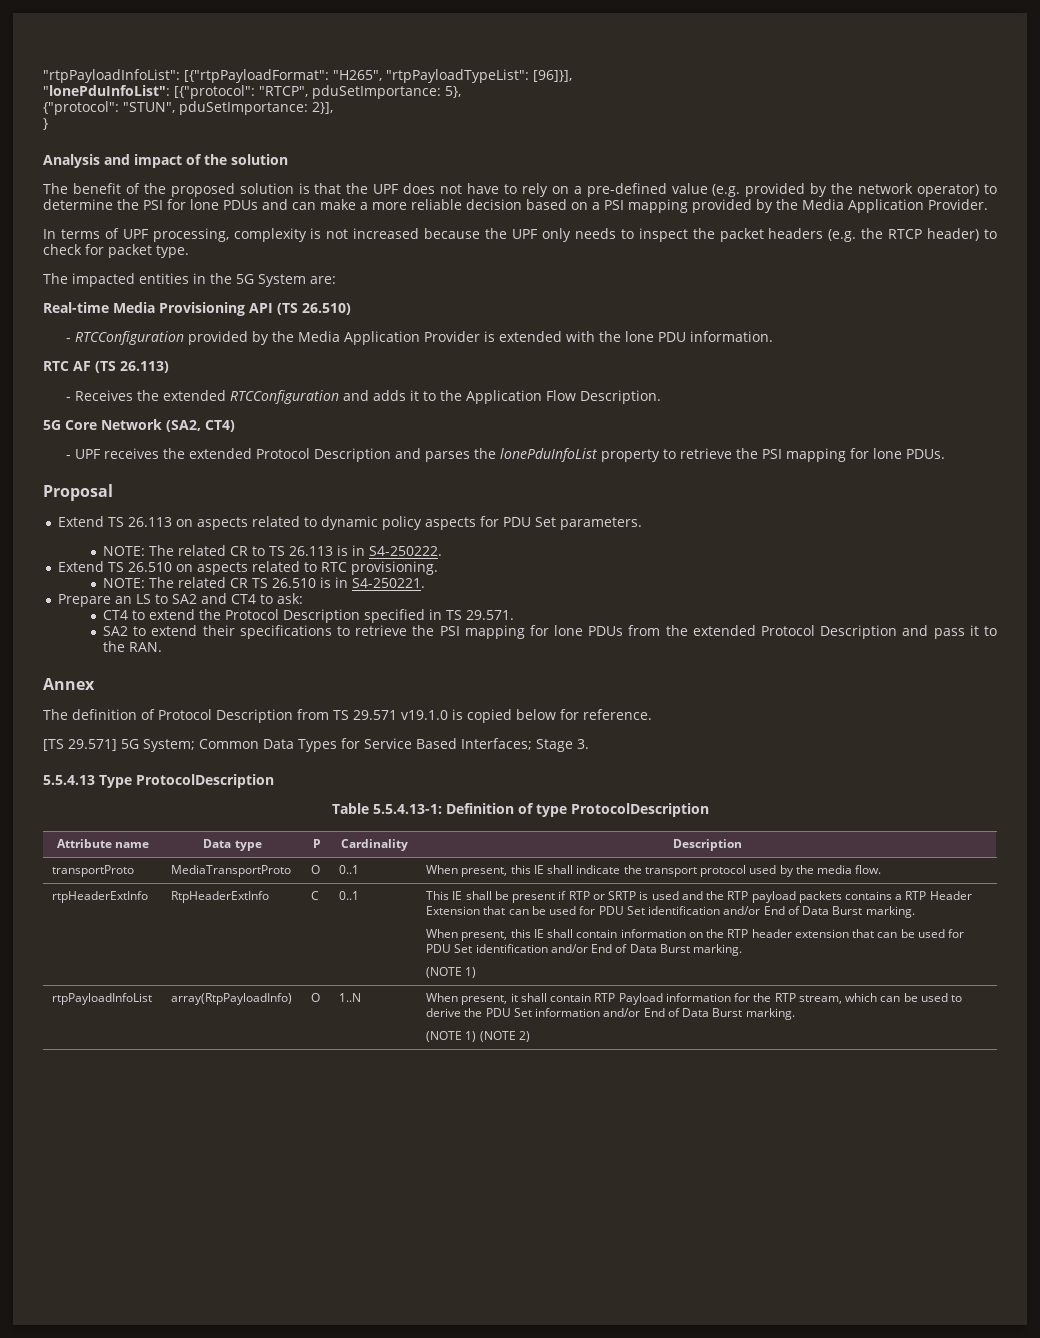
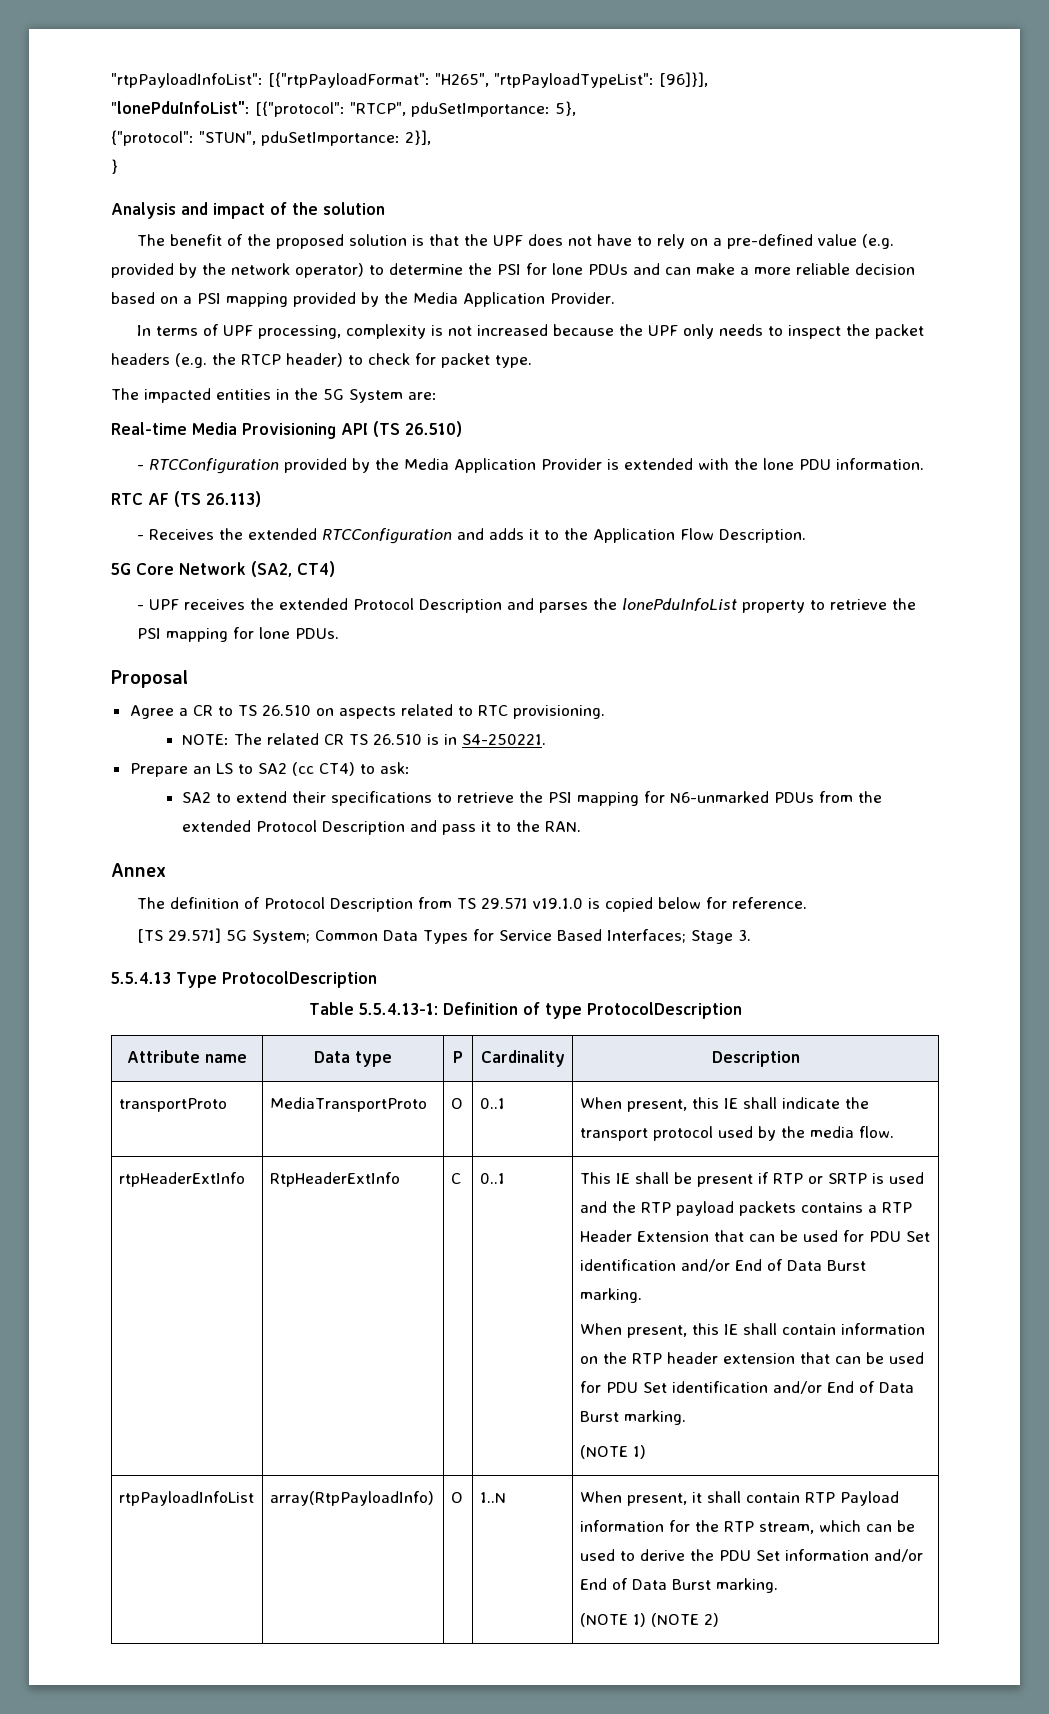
[57,516,642,530] [103,545,443,556] [57,561,104,572] Extend TS 26.113 on aspects related to dynamic policy aspects for PDU Set parameters. // NOTE: The related CR to TS 26.113 is in S4-250222. // Extend -> [129,705,233,719] Agree a CR to
[200,593,256,604] and CT4 -> [291,762,355,776] (cc CT4)
[103,609,515,623] // CT4 to extend the Protocol Description specified in TS 29.571. -> (410, 768) none
[554,625,584,636] lone -> [670,791,770,803] N6-unmarked

